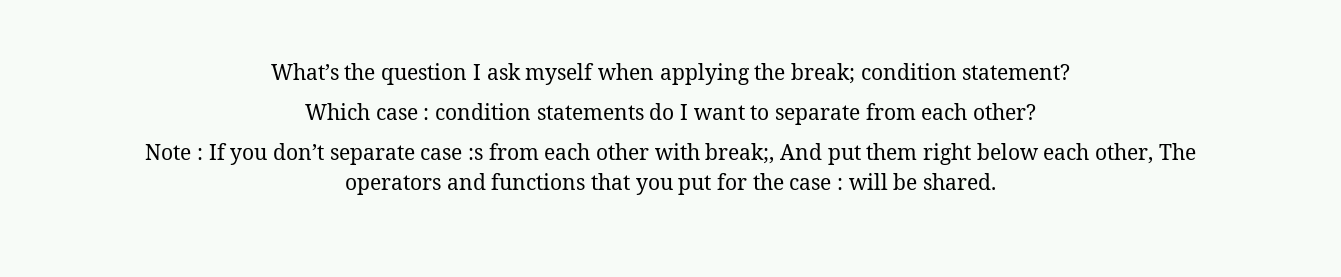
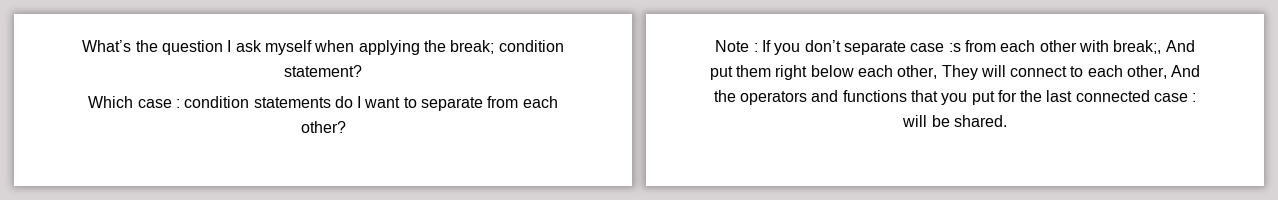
[1158,143,1196,160] The -> [941,65,1201,80] [713,90,736,102] They will connect to each other, And the
(784, 181) none -> [1046,90,1150,102] last connected

